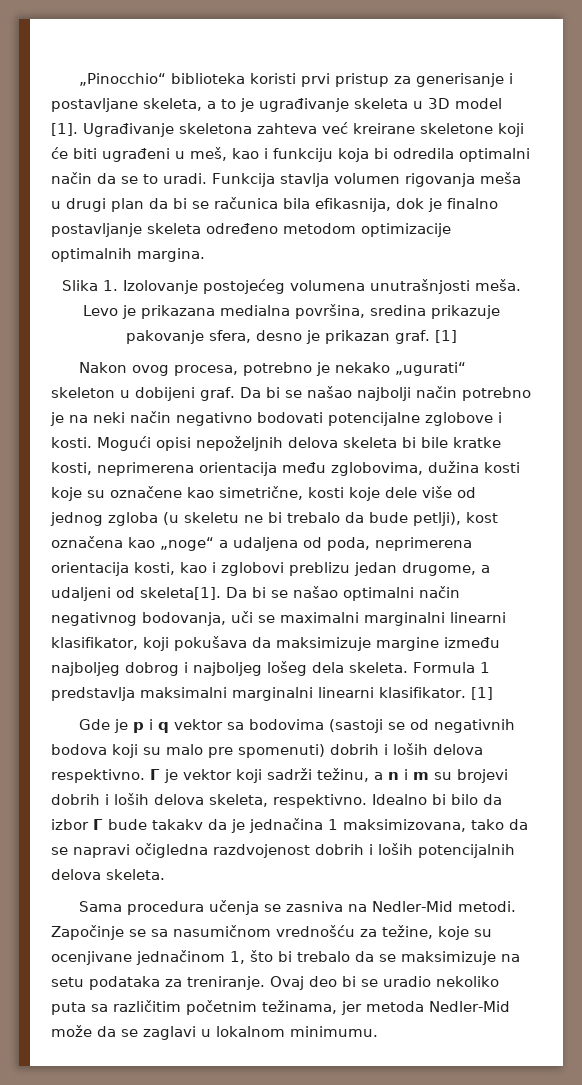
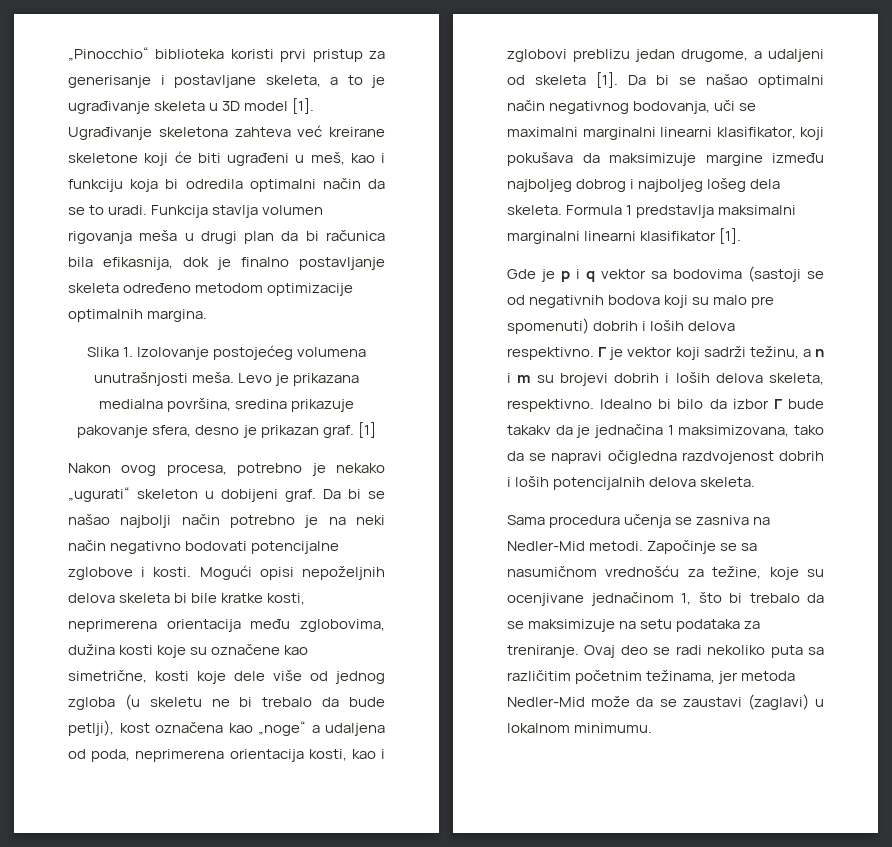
[192,201,209,209] se -> (319, 236) none
[140,587,221,600] skeleta[1]. -> [535,72,618,88] skeleta [1].
[379,687,493,700] klasifikator. [1] -> [640,228,742,244] klasifikator [1].
[342,976,431,987] bi se uradio -> [653,645,702,655] se radi
[143,1026,196,1040] zaglavi -> [682,694,809,710] zaustavi (zaglavi)

